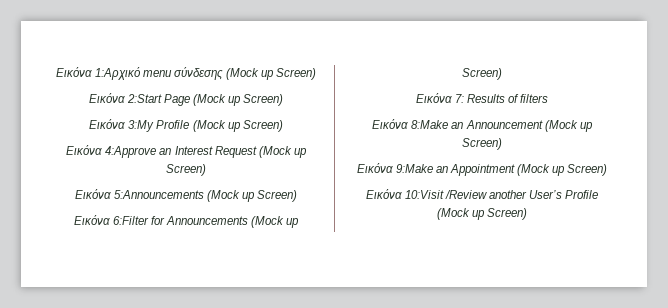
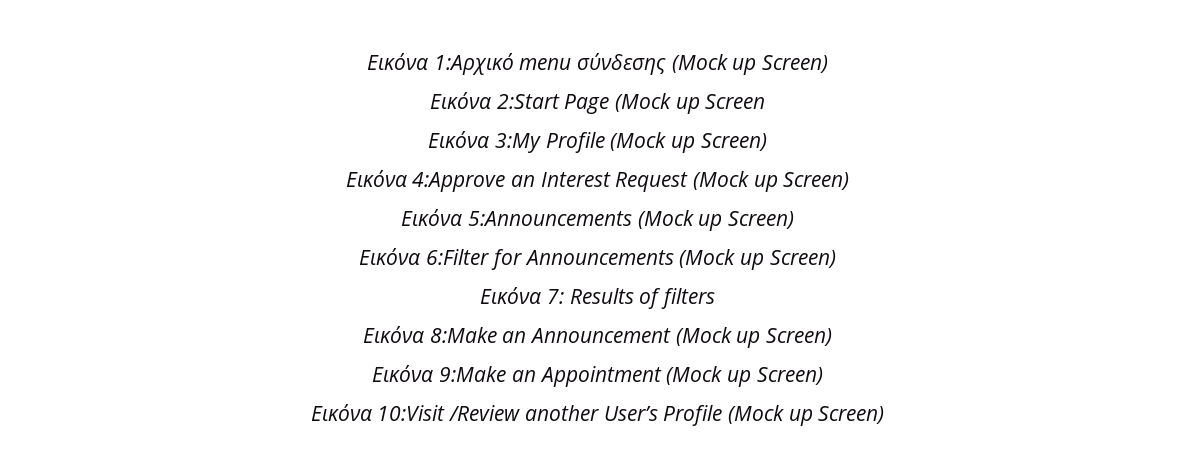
[243,94,284,106] Screen) -> [705,94,766,109] Screen

